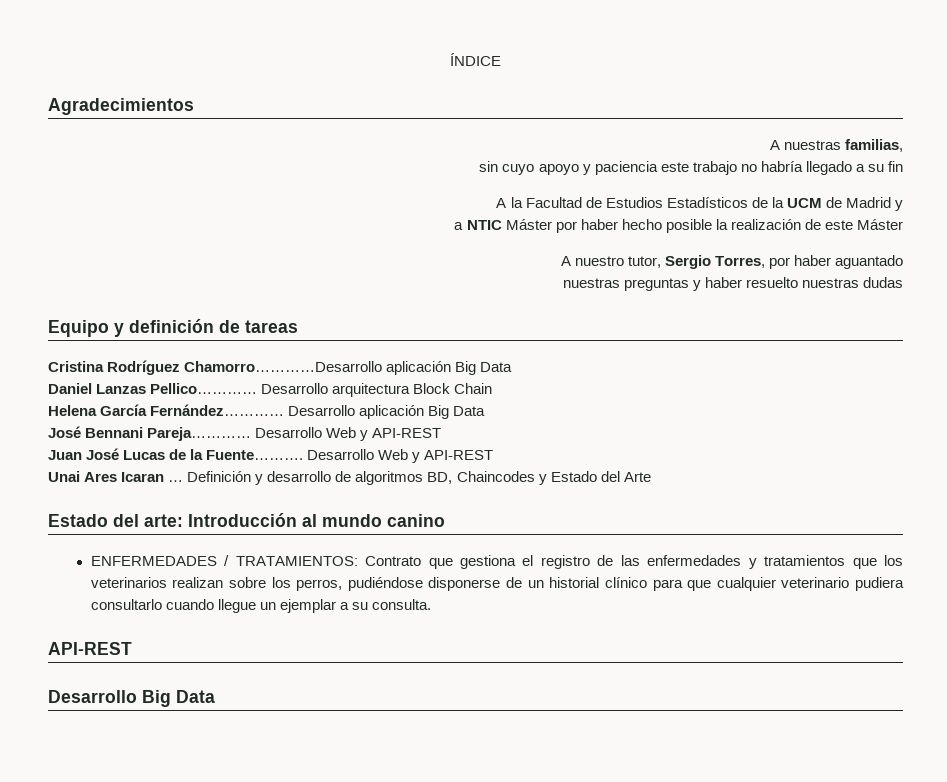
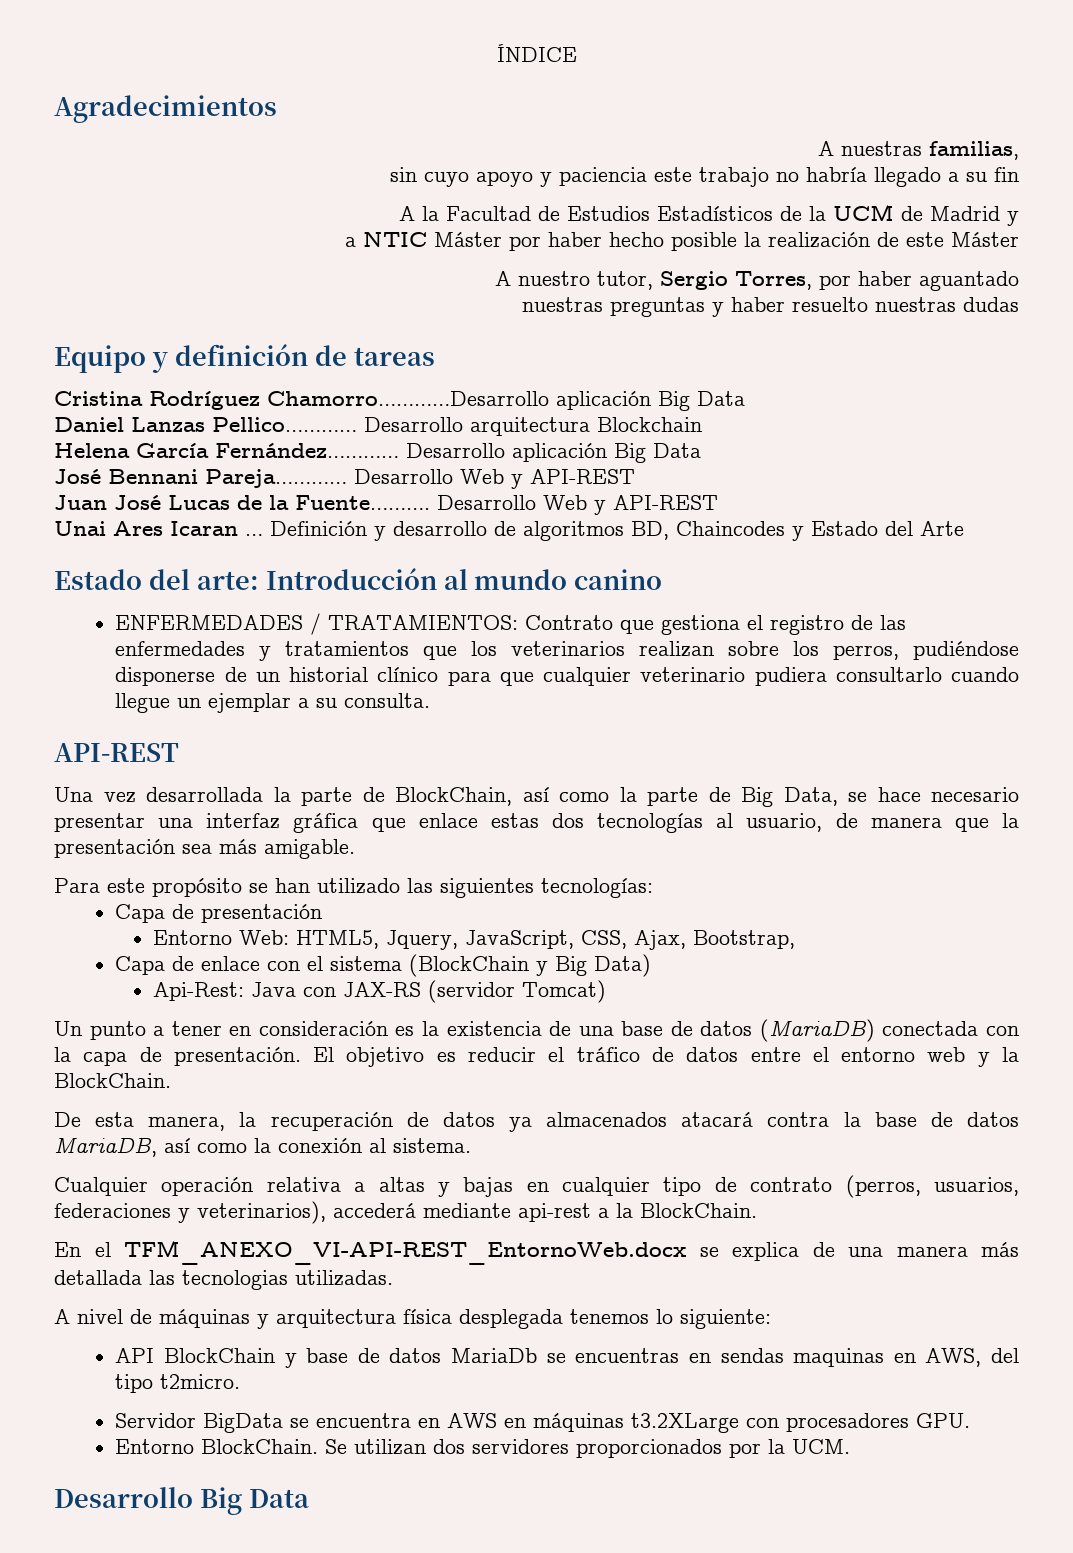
[413,383,493,394] Block Chain -> [597,417,702,432] Blockchain
(132, 648) none -> [54,787,1019,807] [54,813,1019,833] [54,839,355,859] [54,878,653,898] [115,904,323,923] [153,930,796,950] [115,954,652,977] [153,980,607,1003] [54,1019,1019,1042] [54,1047,1019,1067] [54,1073,171,1088] [54,1112,1019,1132] [54,1137,471,1157] [54,1175,1019,1198] [54,1201,757,1224] [54,1240,1019,1265] [54,1270,393,1290] [54,1309,771,1329] [115,1348,1019,1368] [115,1374,241,1393] [115,1413,971,1433] [115,1439,851,1458] // Una vez desarrollada la parte de BlockChain, así como la parte de Big Data, se hace necesario presentar una interfaz gráfica que enlace estas dos tecnologías al usuario, de manera que la presentación sea más amigable. // Para este propósito se han utilizado las siguientes tecnologías: // Capa de presentación // Entorno Web: HTML5, Jquery, JavaScript, CSS, Ajax, Bootstrap, // Capa de enlace con el sistema (BlockChain y Big Data) // Api-Rest: Java con JAX-RS (servidor Tomcat) // Un punto a tener en consideración es la existencia de una base de datos (MariaDB) conectada con la capa de presentación. El objetivo es reducir el tráfico de datos entre el entorno web y la BlockChain. // De esta manera, la recuperación de datos ya almacenados atacará contra la base de datos MariaDB, así como la conexión al sistema. // Cualquier operación relativa a altas y bajas en cualquier tipo de contrato (perros, usuarios, federaciones y veterinarios), accederá mediante api-rest a la BlockChain. // En el TFM_ANEXO_VI-API-REST_EntornoWeb.docx se explica de una manera más detallada las tecnologias utilizadas. // A nivel de máquinas y arquitectura física desplegada tenemos lo siguiente: // API BlockChain y base de datos MariaDb se encuentras en sendas maquinas en AWS, del tipo t2micro. // Servidor BigData se encuentra en AWS en máquinas t3.2XLarge con procesadores GPU. // Entorno BlockChain. Se utilizan dos servidores proporcionados por la UCM.

